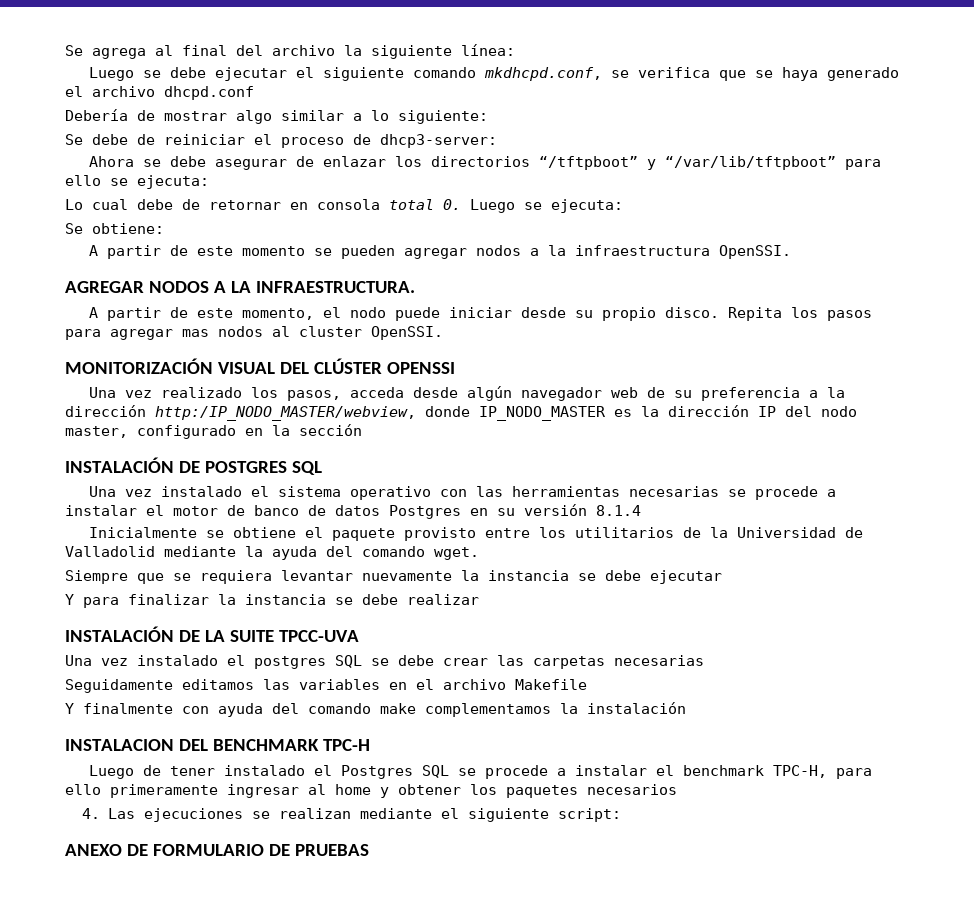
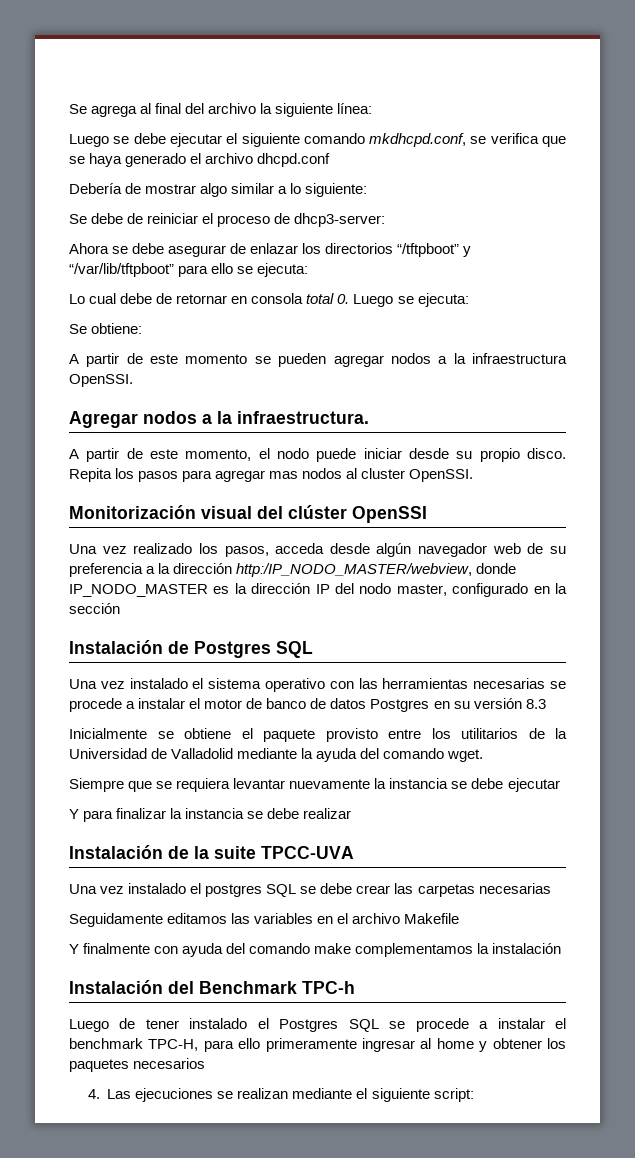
[65,281,415,293] AGREGAR NODOS A LA INFRAESTRUCTURA. -> [69,411,369,428] Agregar nodos a la infraestructura.
[65,358,455,374] MONITORIZACIÓN VISUAL DEL CLÚSTER OPENSSI -> [69,505,427,523] Monitorización visual del clúster OpenSSI
[65,457,287,473] INSTALACIÓN DE POSTGRES -> [69,640,271,658] Instalación de Postgres
[596,505,641,516] 8.1.4 -> [525,699,546,709] 8.3
[65,626,274,642] INSTALACIÓN DE LA SUITE -> [69,845,256,859] Instalación de la suite
[65,739,370,751] INSTALACION DEL BENCHMARK TPC-H -> [69,980,355,994] Instalación del Benchmark TPC-h
[65,844,369,856] // ANEXO DE FORMULARIO DE PRUEBAS -> (474, 1095) none

